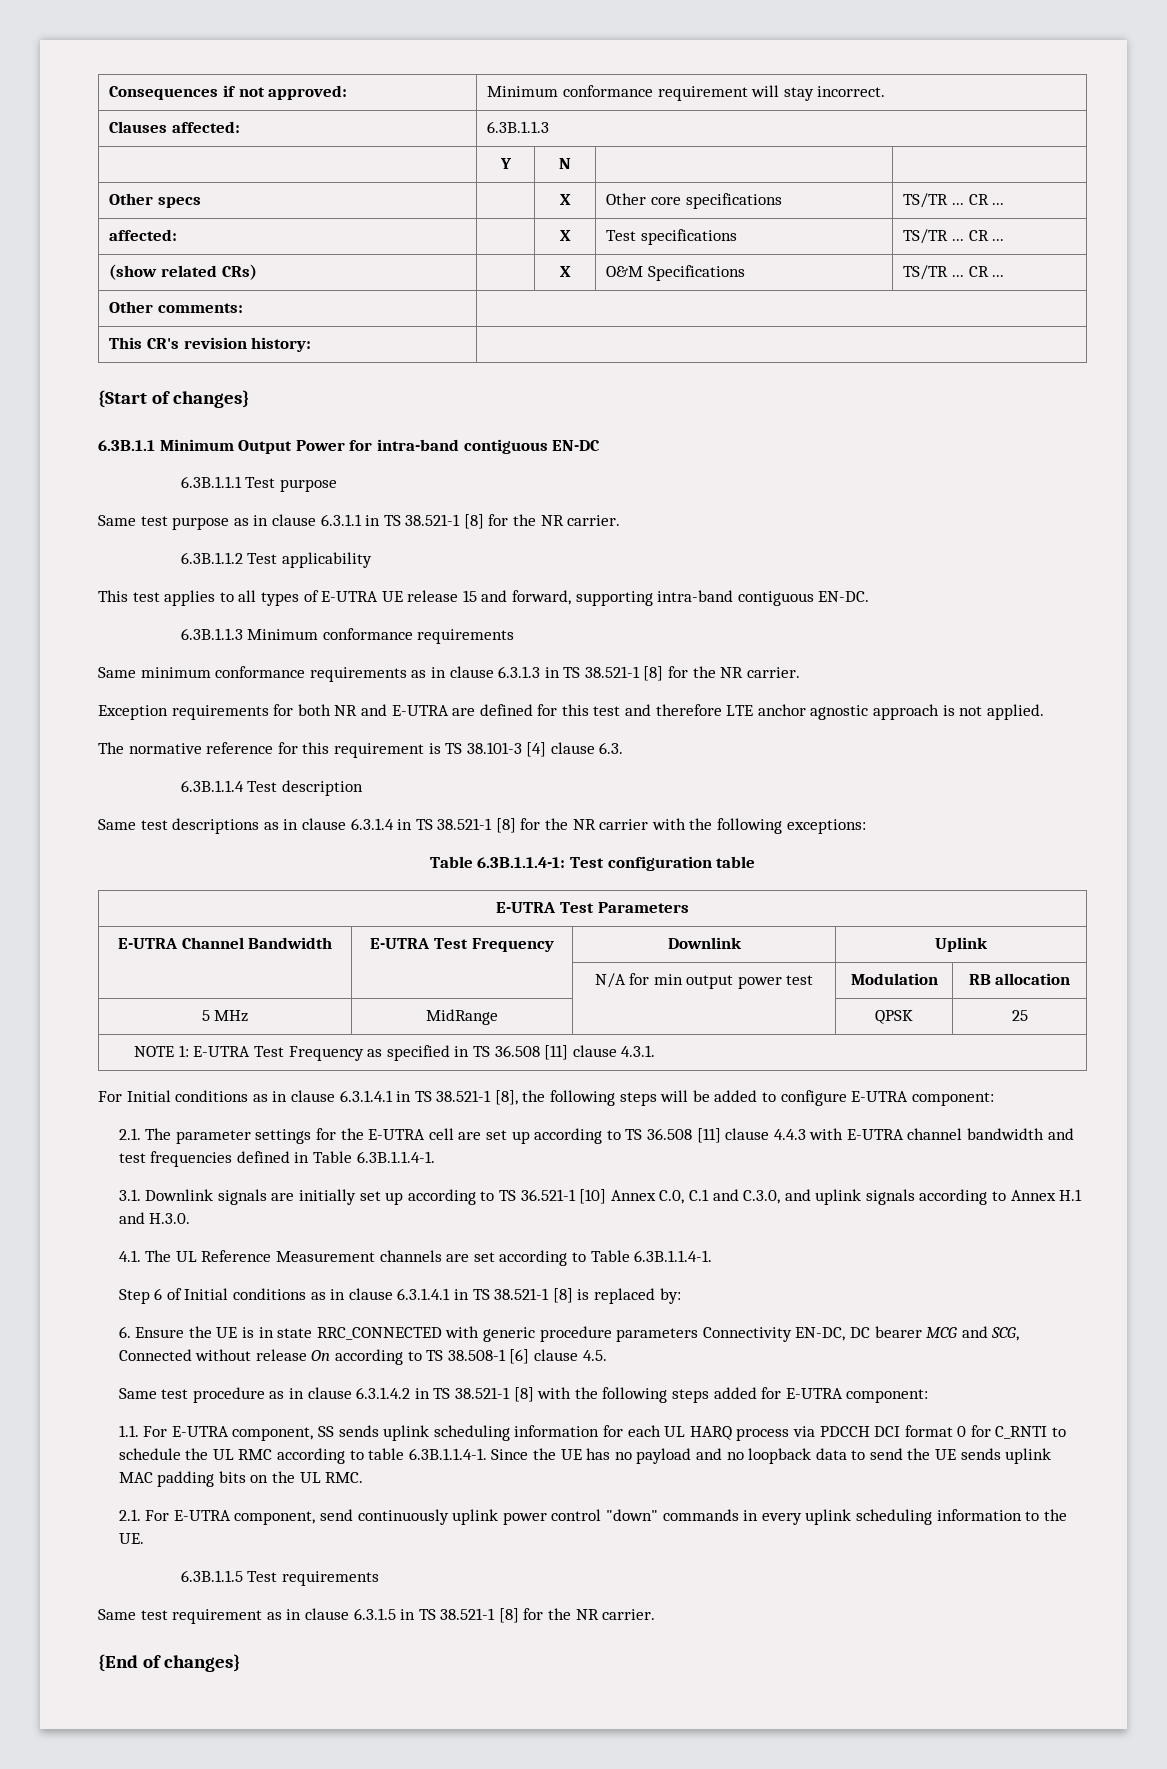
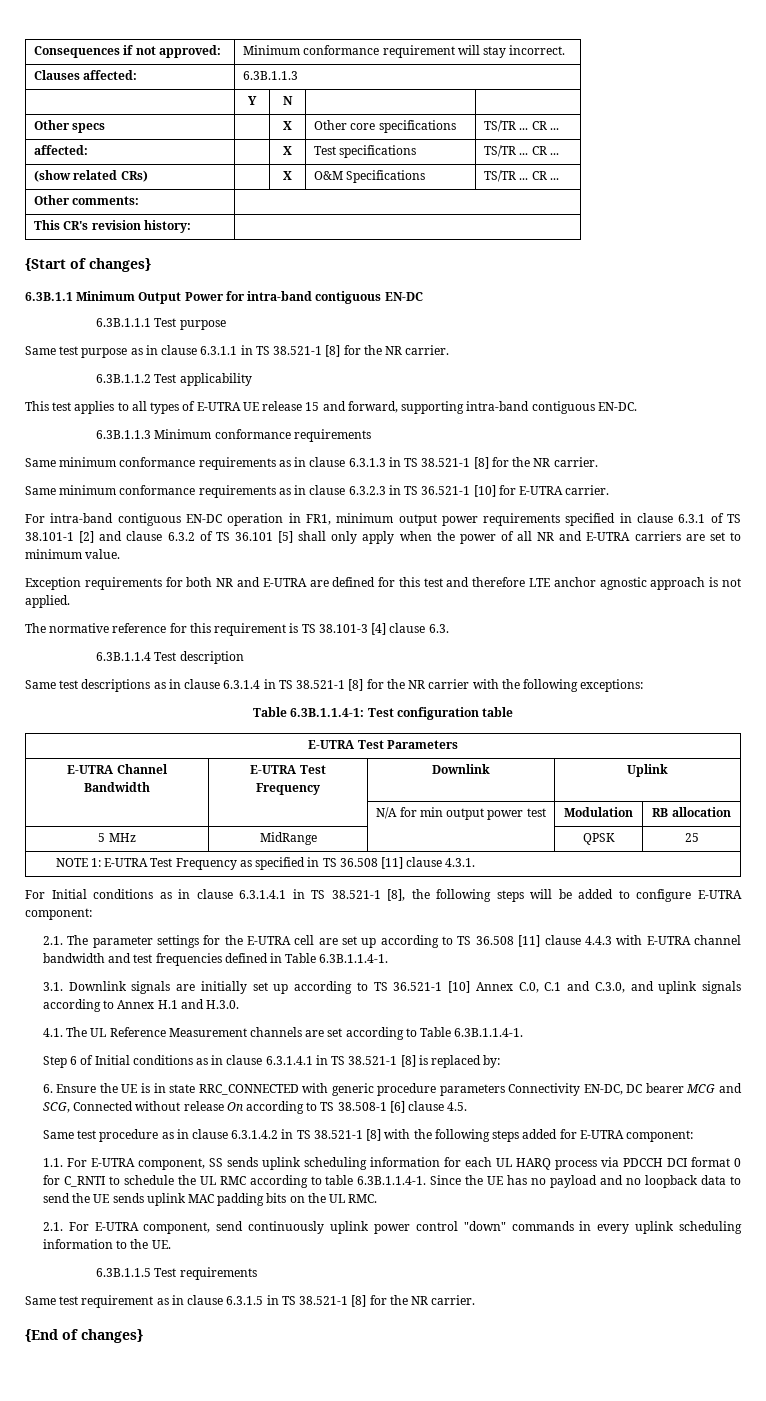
(800, 672) none -> [25,485,610,498] [25,513,741,526] [25,531,742,544] [25,549,121,559] // Same minimum conformance requirements as in clause 6.3.2.3 in TS 36.521-1 [10] for E-UTRA carrier. // For intra-band contiguous EN-DC operation in FR1, minimum output power requirements specified in clause 6.3.1 of TS 38.101-1 [2] and clause 6.3.2 of TS 36.101 [5] shall only apply when the power of all NR and E-UTRA carriers are set to minimum value.

